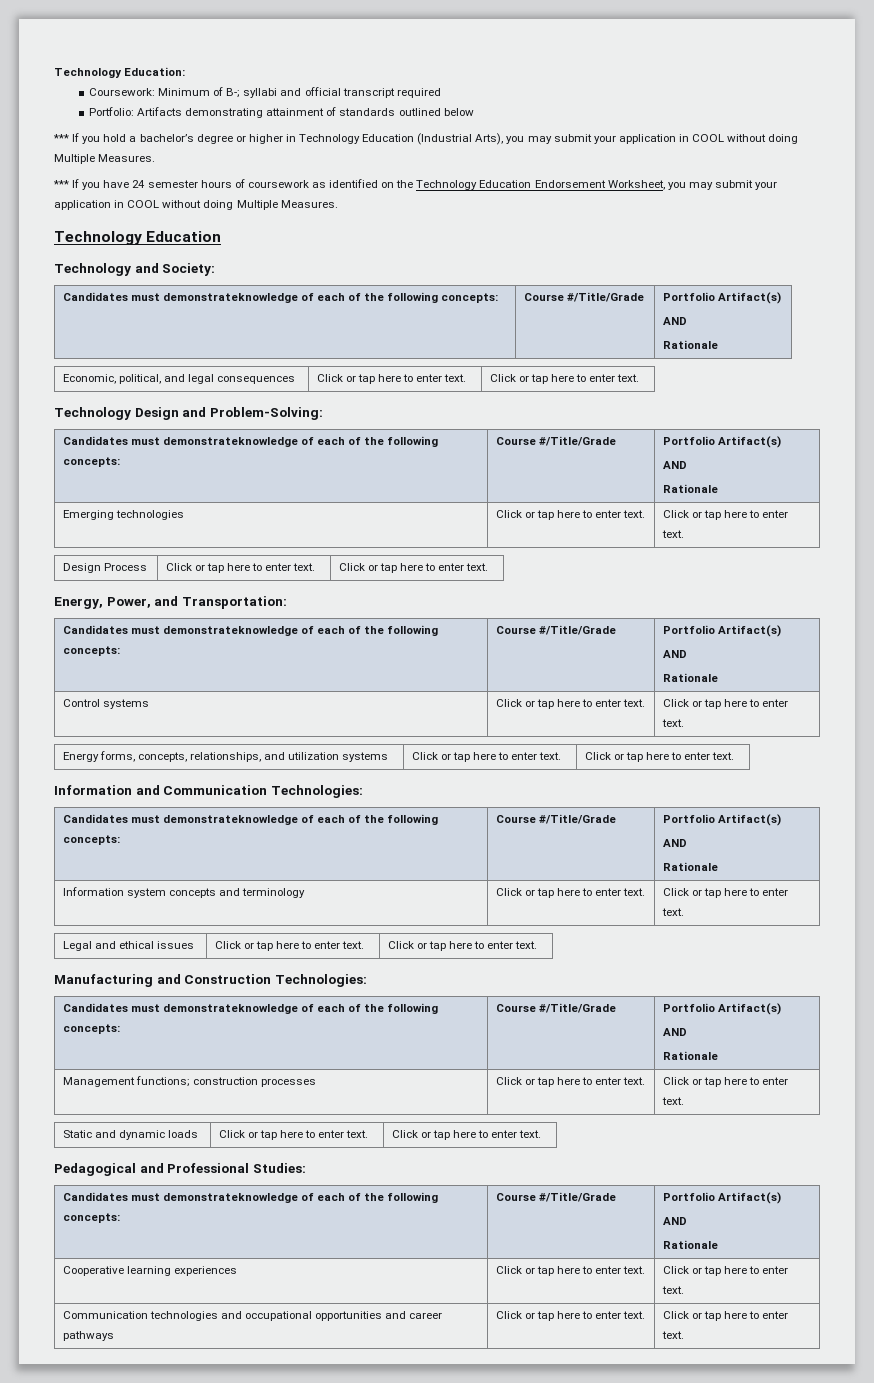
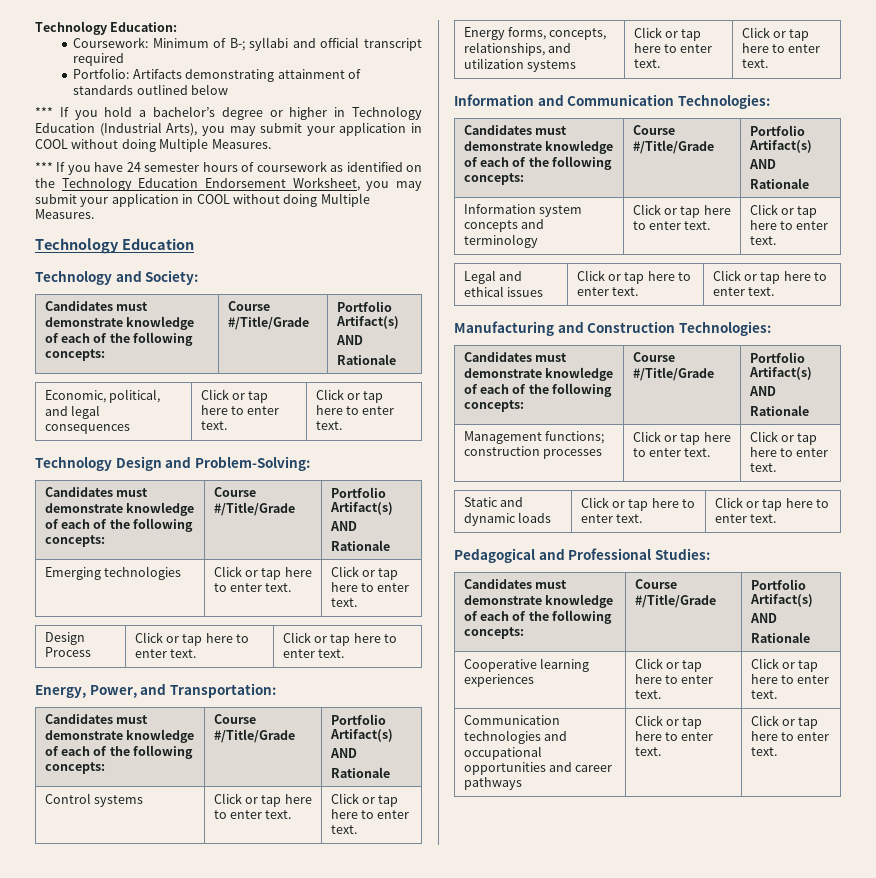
[162,293,298,303] demonstrateknowledge -> [44,316,195,330] demonstrate knowledge
[162,437,298,447] demonstrateknowledge -> [44,502,195,516] demonstrate knowledge
[162,626,298,636] demonstrateknowledge -> [44,729,195,743] demonstrate knowledge
[162,815,298,825] demonstrateknowledge -> [463,140,614,154] demonstrate knowledge
[162,1004,298,1014] demonstrateknowledge -> [463,367,614,381] demonstrate knowledge
[162,1193,298,1203] demonstrateknowledge -> [463,594,614,608] demonstrate knowledge

